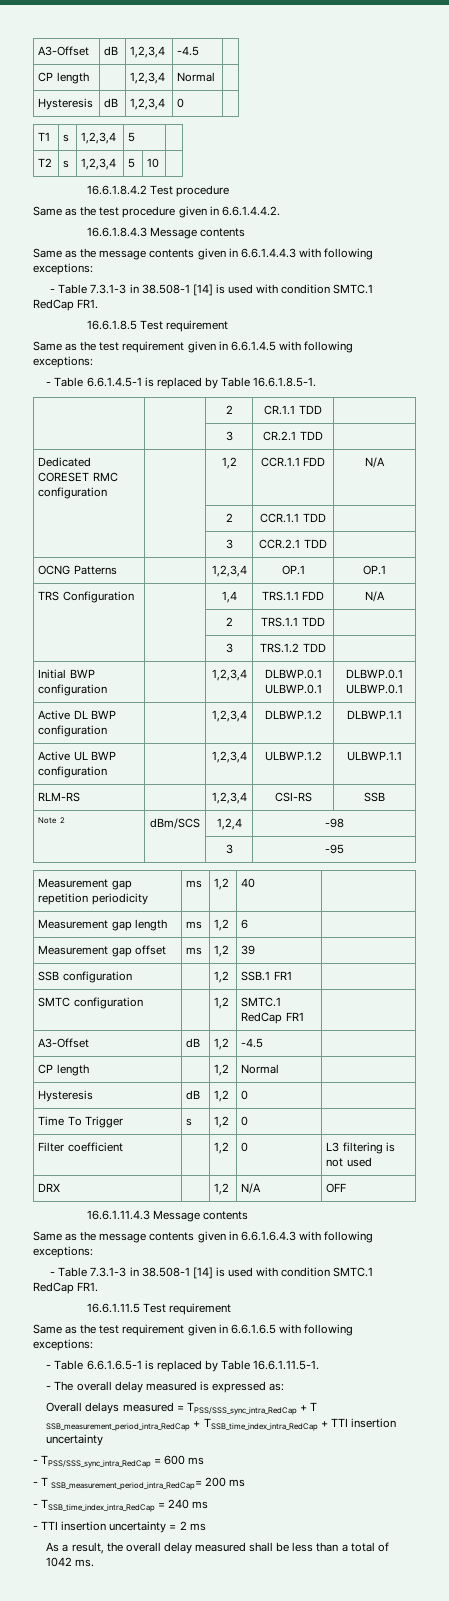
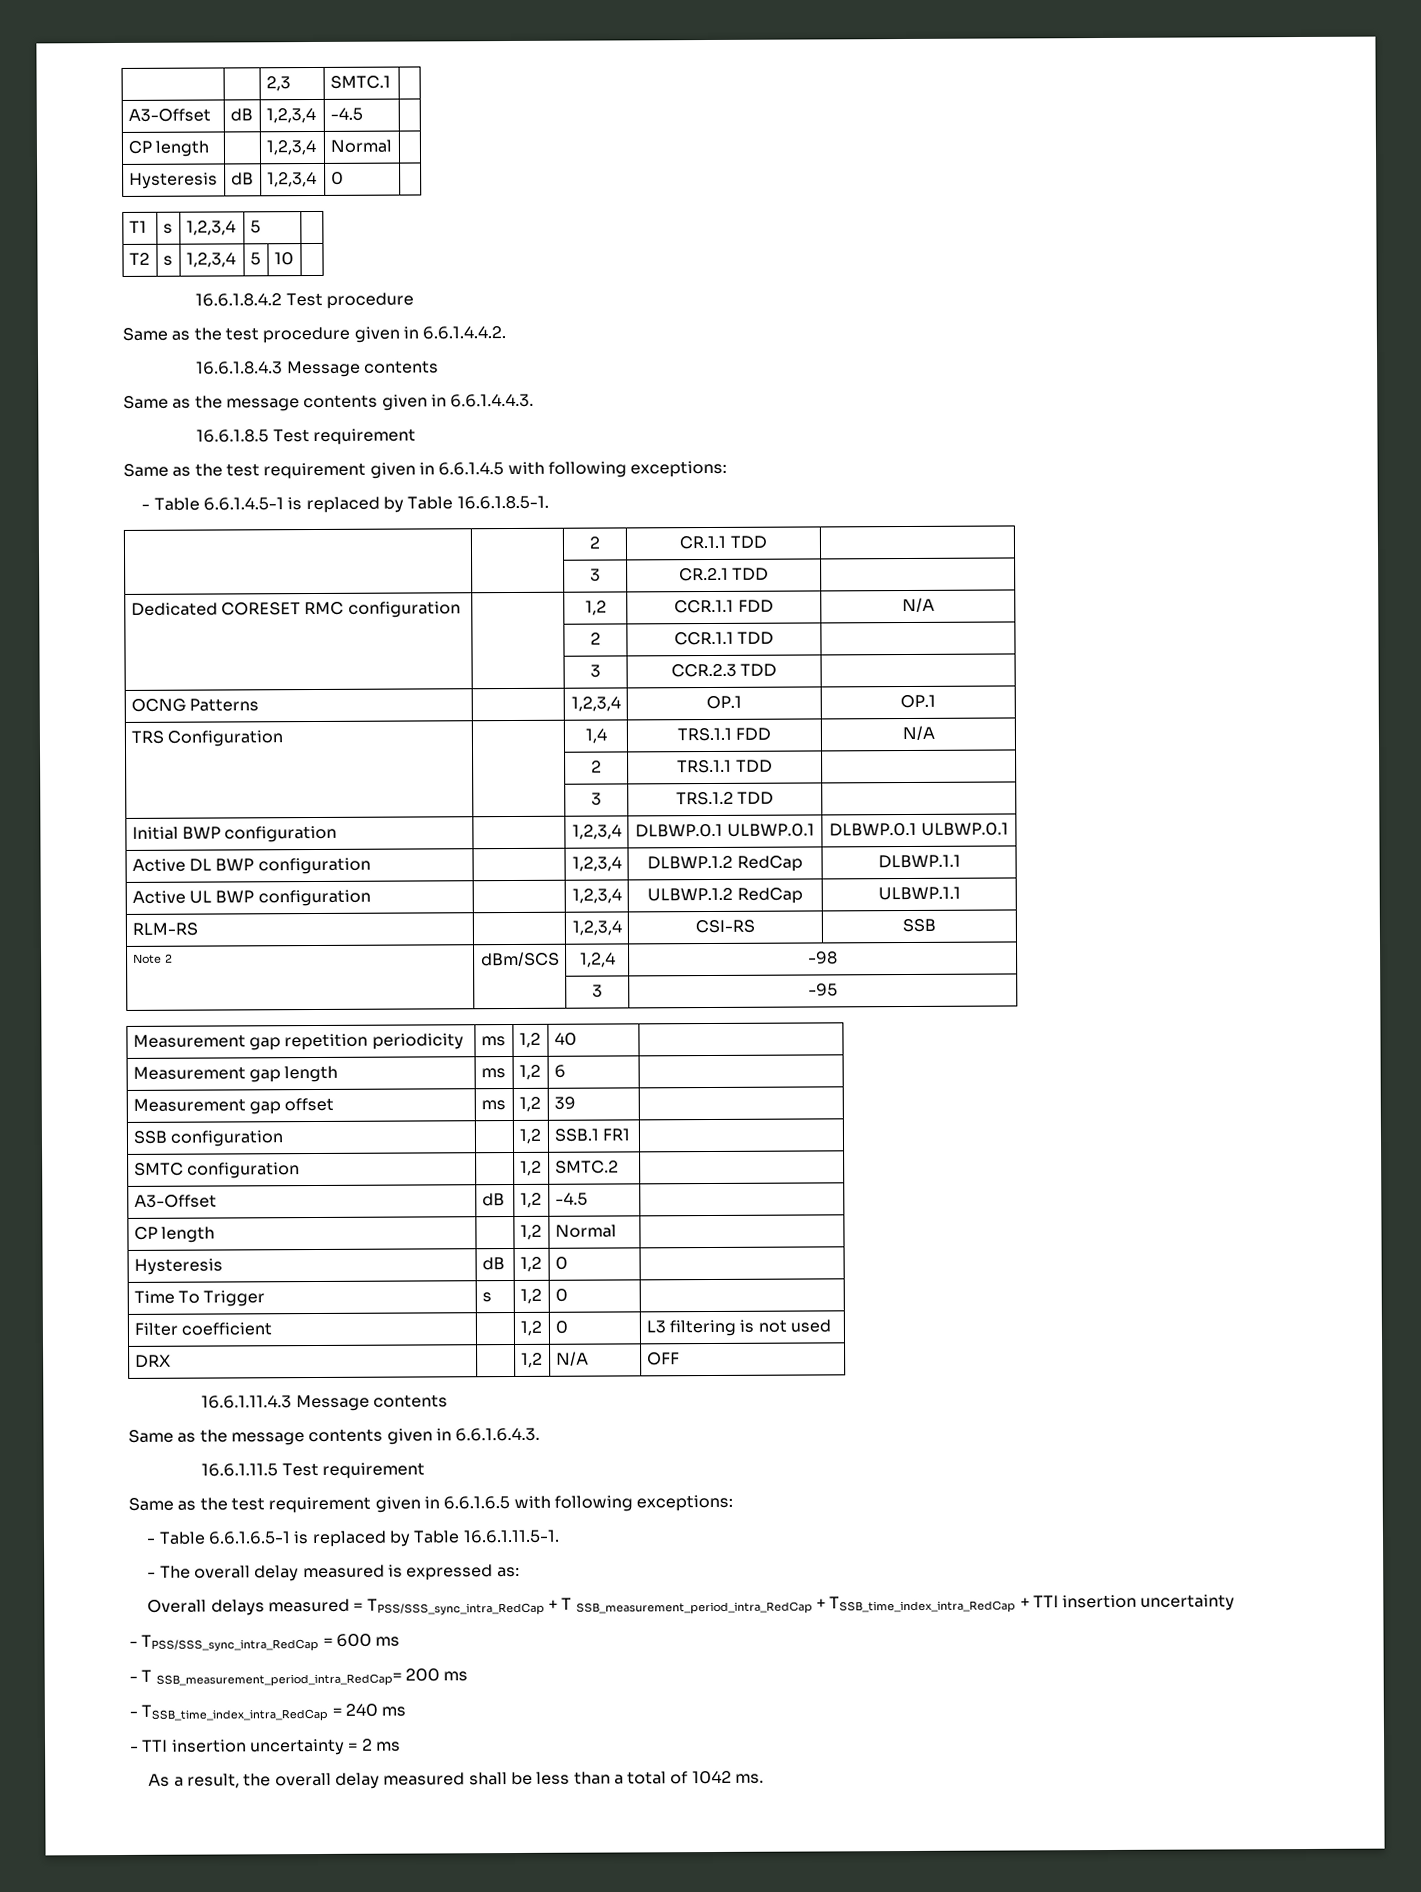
(38, 51) none -> [265,76,291,92] [329,75,391,89] | | 2,3 | SMTC.1 | //
[240,248,373,260] [33,263,93,275] [50,284,374,296] [33,299,99,311] 6.6.1.4.4.3 with following exceptions: // - Table 7.3.1-3 in 38.508-1 [14] is used with condition SMTC.1 RedCap FR1. -> [450,393,535,408] 6.6.1.4.4.3.
[259,539,301,549] CCR.2.1 -> [670,663,737,678] CCR.2.3
(322, 715) none -> [736,855,803,872] RedCap
(322, 756) none -> [736,887,803,904] RedCap
[241,997,282,1007] [241,1012,304,1024] SMTC.1 RedCap FR1 -> [554,1160,619,1174] SMTC.2
[240,1231,373,1243] [33,1246,93,1258] [50,1267,374,1279] [33,1282,99,1294] 6.6.1.6.4.3 with following exceptions: // - Table 7.3.1-3 in 38.508-1 [14] is used with condition SMTC.1 RedCap FR1. -> [455,1427,541,1442] 6.6.1.6.4.3.

